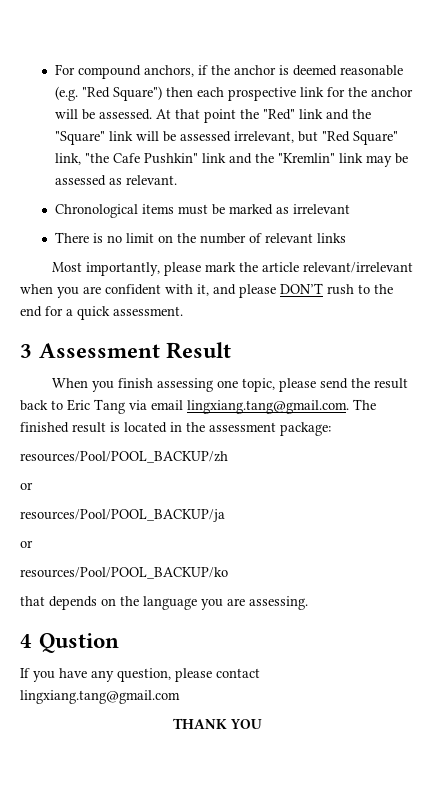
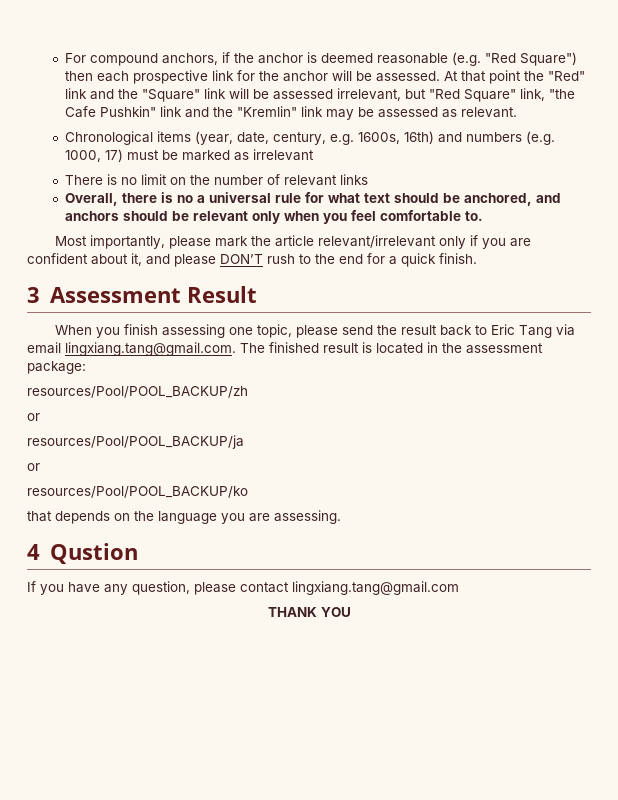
(175, 209) none -> [194,131,555,145] [64,149,123,162] (year, date, century, e.g. 1600s, 16th) and numbers (e.g. 1000, 17)
(347, 238) none -> [64,192,561,206] [64,210,483,224] // Overall, there is no a universal rule for what text should be anchored, and anchors should be relevant only when you feel comfortable to.
[20,284,53,294] when -> [439,235,479,249] only if
[165,284,193,294] with -> [91,254,128,265] about
[113,306,183,316] assessment. -> [439,253,477,264] finish.

